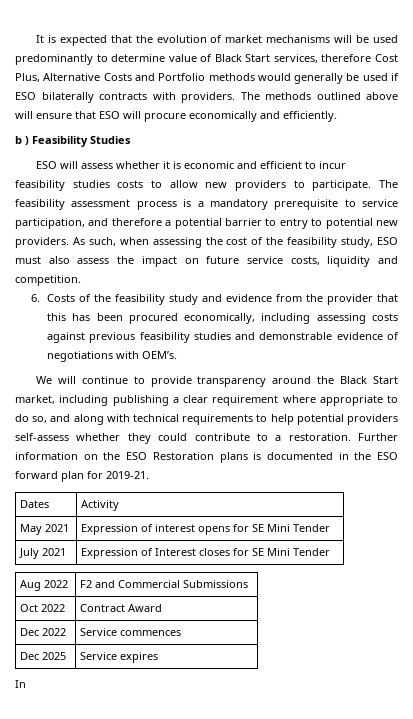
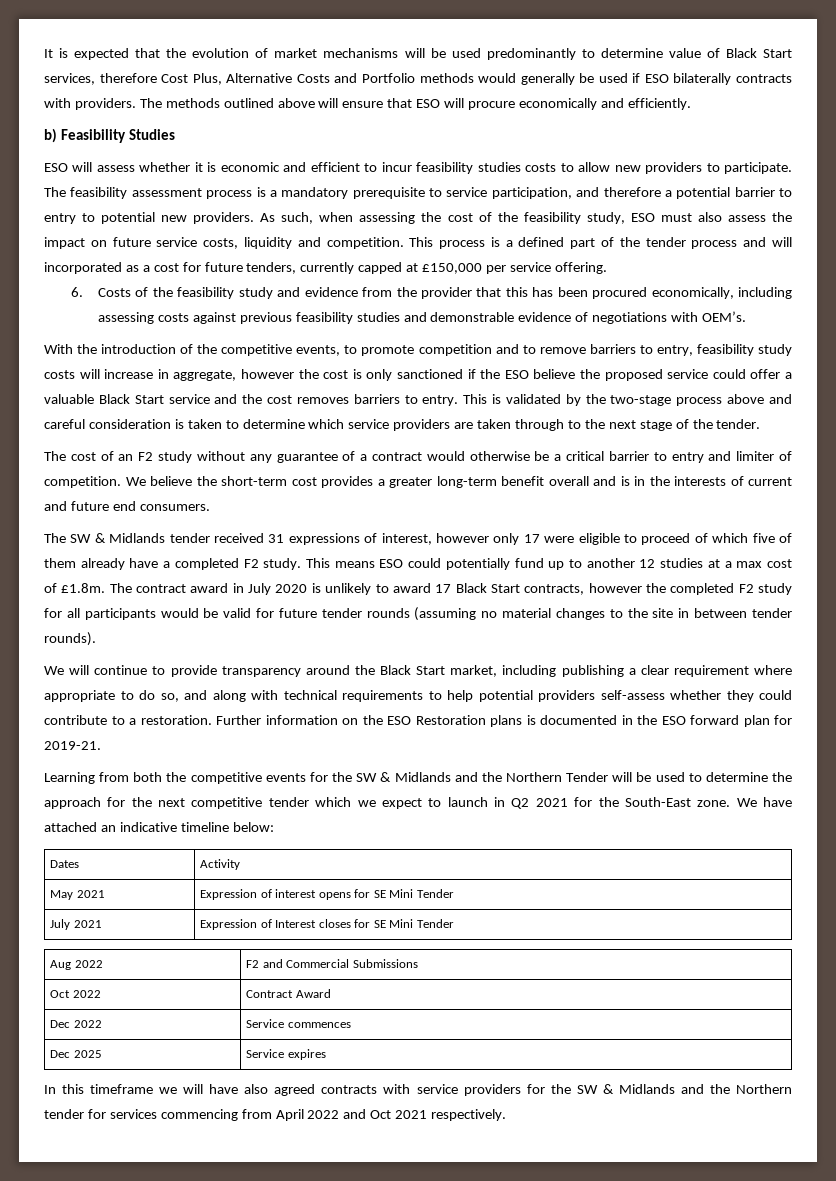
[15,136,29,145] b ) -> [44,128,57,143] b)
(81, 280) none -> [409,237,792,249] [44,262,607,274] This process is a defined part of the tender process and will incorporated as a cost for future tenders, currently capped at £150,000 per service offering.
(178, 355) none -> [44,344,792,356] [44,369,793,381] [44,394,793,406] [44,419,761,431] [44,451,793,463] [44,476,792,488] [44,501,210,511] [44,533,792,545] [44,558,792,570] [44,583,793,595] [44,607,793,621] [44,632,96,646] // With the introduction of the competitive events, to promote competition and to remove barriers to entry, feasibility study costs will increase in aggregate, however the cost is only sanctioned if the ESO believe the proposed service could offer a valuable Black Start service and the cost removes barriers to entry. This is validated by the two-stage process above and careful consideration is taken to determine which service providers are taken through to the next stage of the tender. // The cost of an F2 study without any guarantee of a contract would otherwise be a critical barrier to entry and limiter of competition. We believe the short-term cost provides a greater long-term benefit overall and is in the interests of current and future end consumers. // The SW & Midlands tender received 31 expressions of interest, however only 17 were eligible to proceed of which five of them already have a completed F2 study. This means ESO could potentially fund up to another 12 studies at a max cost of £1.8m. The contract award in July 2020 is unlikely to award 17 Black Start contracts, however the completed F2 study for all participants would be valid for future tender rounds (assuming no material changes to the site in between tender rounds).
(149, 475) none -> [44,772,792,784] [44,797,792,809] [44,822,274,832] // Learning from both the competitive events for the SW & Midlands and the Northern Tender will be used to determine the approach for the next competitive tender which we expect to launch in Q2 2021 for the South-East zone. We have attached an indicative timeline below:
(26, 684) none -> [62,1084,792,1096] [44,1109,507,1121] this timeframe we will have also agreed contracts with service providers for the SW & Midlands and the Northern tender for services commencing from April 2022 and Oct 2021 respectively.

